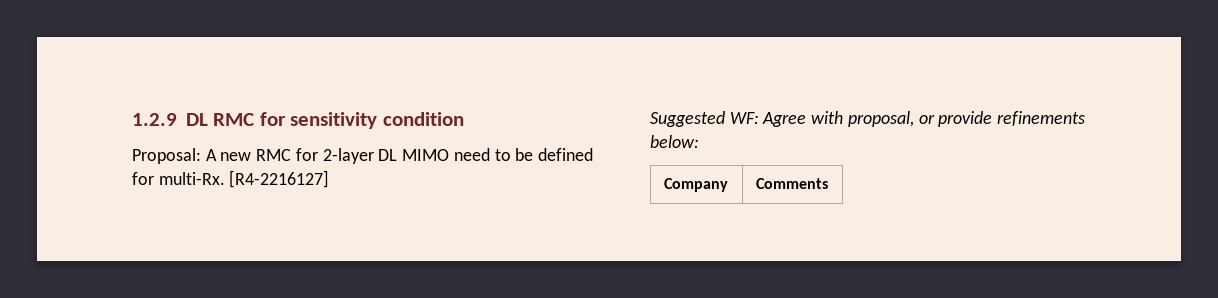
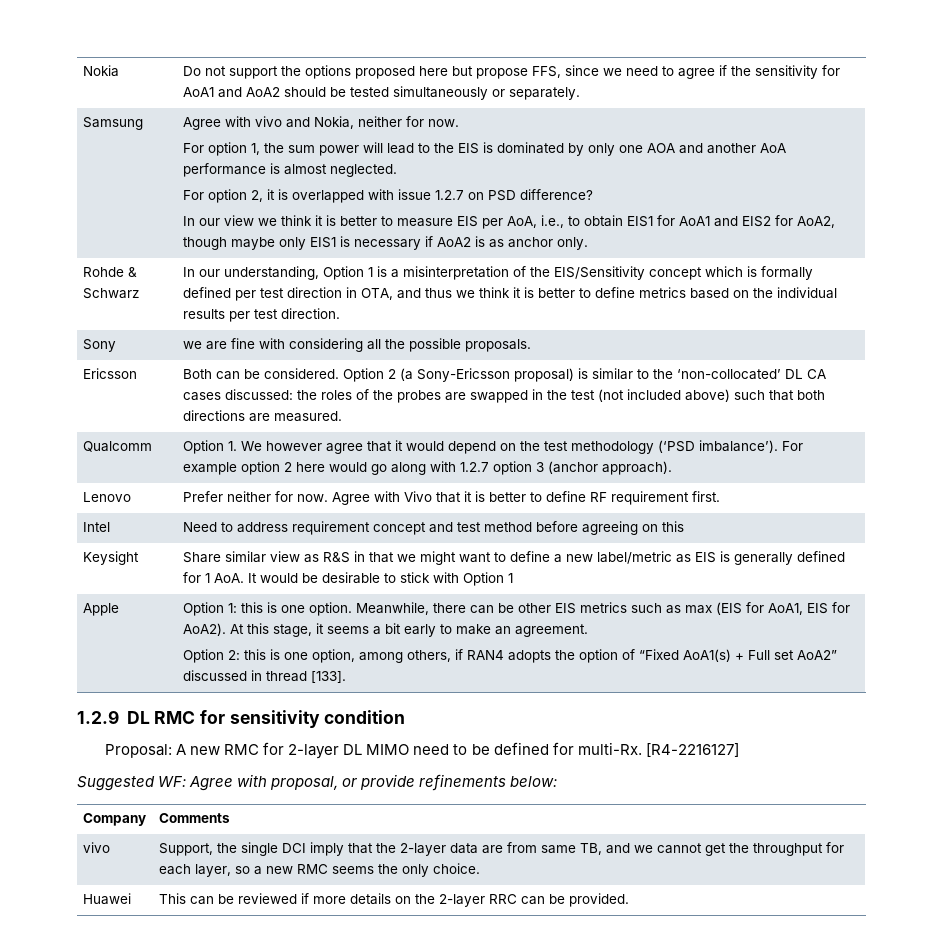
(132, 119) none -> [83,65,120,77] [183,65,841,79] [183,86,581,100] [83,117,144,130] [183,116,460,130] [183,142,787,156] [183,163,398,177] [183,189,594,203] [183,215,836,229] [183,236,589,250] [83,267,138,277] [83,288,140,299] [183,266,814,280] [183,287,838,301] [183,308,341,322] [83,339,117,352] [183,338,532,352] [83,368,138,379] [183,368,827,382] [183,389,826,403] [183,410,343,422] [83,441,153,452] [183,440,804,454] [183,461,673,475] [83,492,132,502] [183,491,721,505] [83,522,111,532] [183,521,685,535] [83,551,140,565] [183,551,846,565] [183,572,514,586] [83,603,120,616] [183,602,851,616] [183,623,589,637] [183,649,838,663] [183,670,347,683] Nokia | Do not support the options proposed here but propose FFS, since we need to agree if the sensitivity for AoA1 and AoA2 should be tested simultaneously or separately. // Samsung | Agree with vivo and Nokia, neither for now. // For option 1, the sum power will lead to the EIS is dominated by only one AOA and another AoA performance is almost neglected. // For option 2, it is overlapped with issue 1.2.7 on PSD difference? // In our view we think it is better to measure EIS per AoA, i.e., to obtain EIS1 for AoA1 and EIS2 for AoA2, though maybe only EIS1 is necessary if AoA2 is as anchor only. // Rohde & Schwarz | In our understanding, Option 1 is a misinterpretation of the EIS/Sensitivity concept which is formally defined per test direction in OTA, and thus we think it is better to define metrics based on the individual results per test direction. // Sony | we are fine with considering all the possible proposals. // Ericsson | Both can be considered. Option 2 (a Sony-Ericsson proposal) is similar to the ‘non-collocated’ DL CA cases discussed: the roles of the probes are swapped in the test (not included above) such that both directions are measured. // Qualcomm | Option 1. We however agree that it would depend on the test methodology (‘PSD imbalance’). For example option 2 here would go along with 1.2.7 option 3 (anchor approach). // Lenovo | Prefer neither for now. Agree with Vivo that it is better to define RF requirement first. // Intel | Need to address requirement concept and test method before agreeing on this // Keysight | Share similar view as R&S in that we might want to define a new label/metric as EIS is generally defined for 1 AoA. It would be desirable to stick with Option 1 // Apple | Option 1: this is one option. Meanwhile, there can be other EIS metrics such as max (EIS for AoA1, EIS for AoA2). At this stage, it seems a bit early to make an agreement. // Option 2: this is one option, among others, if RAN4 adopts the option of “Fixed AoA1(s) + Full set AoA2” discussed in thread [133]. //
(828, 183) none -> [83,842,111,853] [159,842,845,856] [159,863,481,877] [83,893,132,905] [159,893,630,907] // vivo | Support, the single DCI imply that the 2-layer data are from same TB, and we cannot get the throughput for each layer, so a new RMC seems the only choice. // Huawei | This can be reviewed if more details on the 2-layer RRC can be provided.

